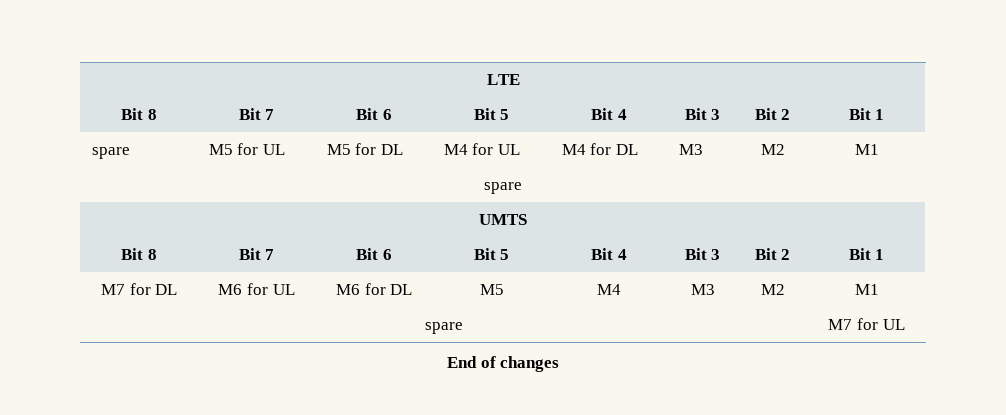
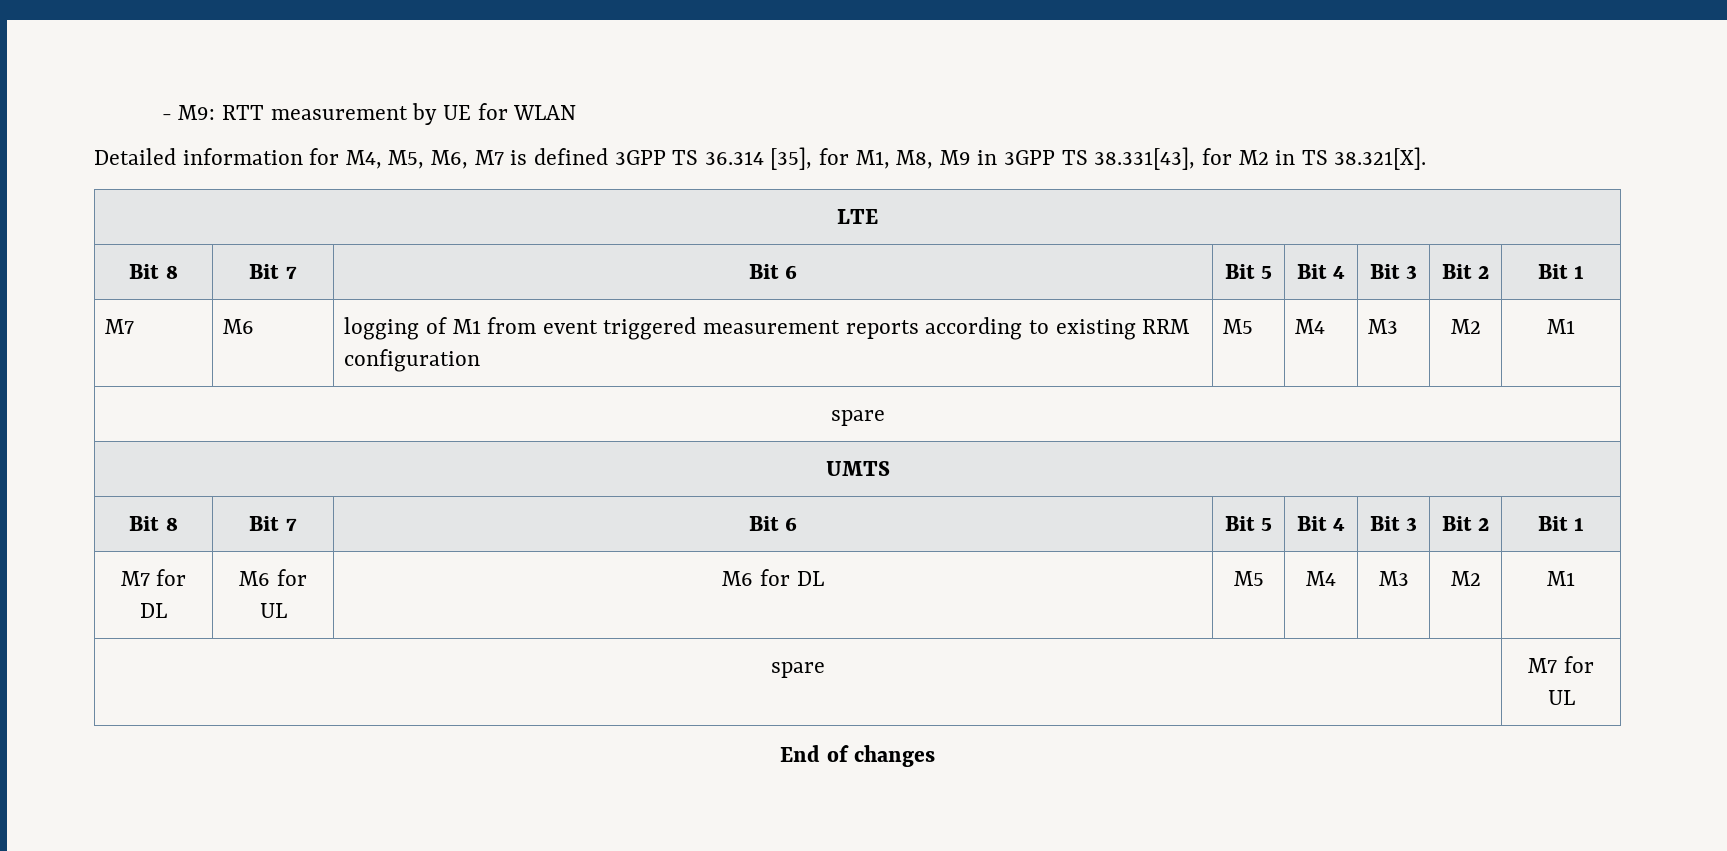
(486, 79) none -> [161,103,577,125] [94,147,1427,170] - M9: RTT measurement by UE for WLAN // Detailed information for M4, M5, M6, M7 is defined 3GPP TS 36.314 [35], for M1, M8, M9 in 3GPP TS 38.331[43], for M2 in TS 38.321[X]. //
[91,147,130,159] [208,143,285,155] [326,143,403,155] [443,143,520,155] [561,143,638,155] spare | M5 for UL | M5 for DL | M4 for UL | M4 for DL -> [105,319,135,334] [223,319,255,334] [344,317,1191,340] [344,349,481,372] [1223,319,1254,334] [1295,319,1326,334] M7 | M6 | logging of M1 from event triggered measurement reports according to existing RRM configuration | M5 | M4

